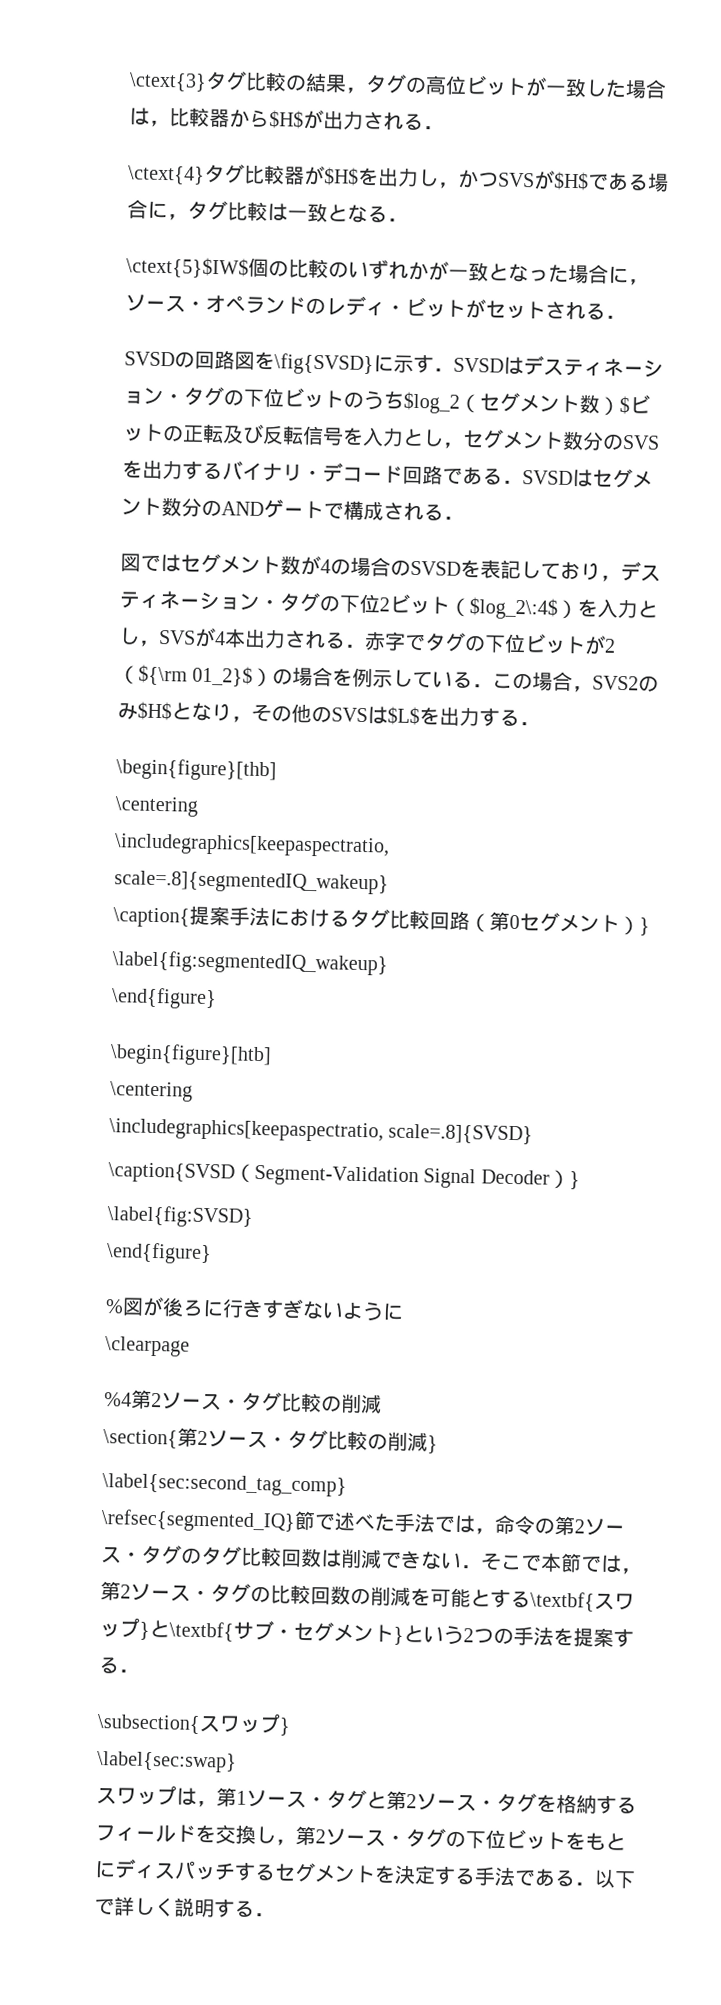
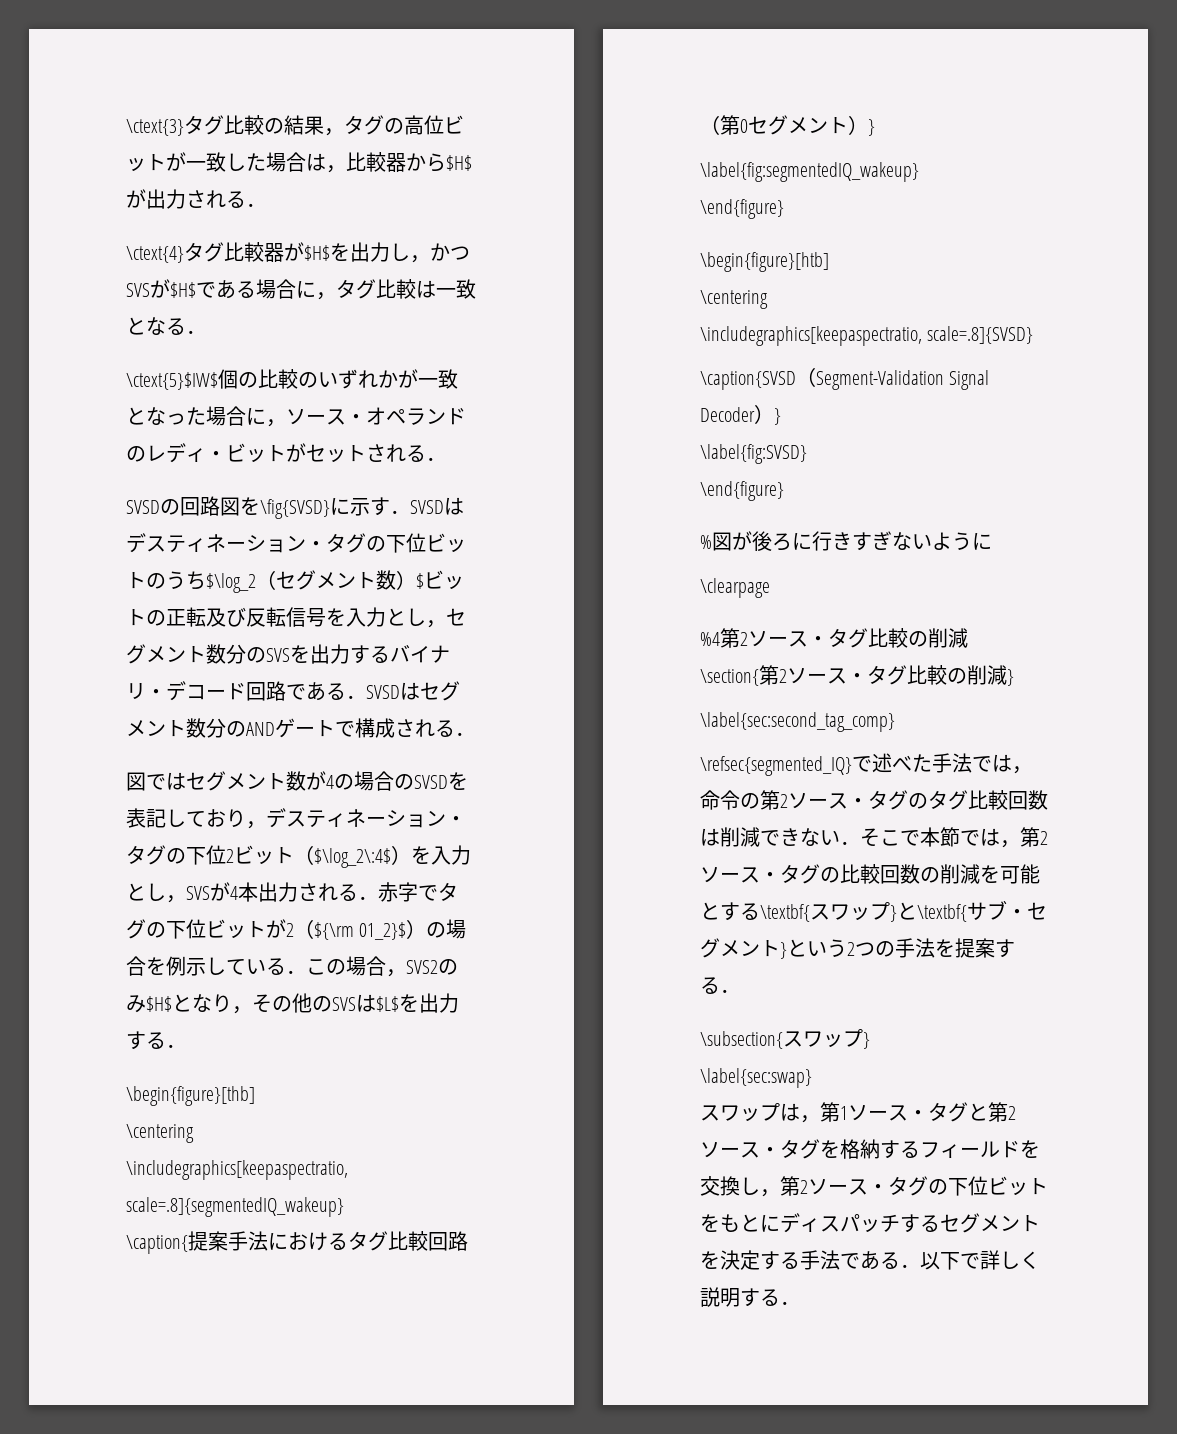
[403,391,460,414] $log_2 -> [206,573,256,593] $\log_2
[469,597,558,620] $log_2\:4$ -> [314,848,391,868] $\log_2\:4$
[294,1510,316,1531] 節 -> (852, 766) none

